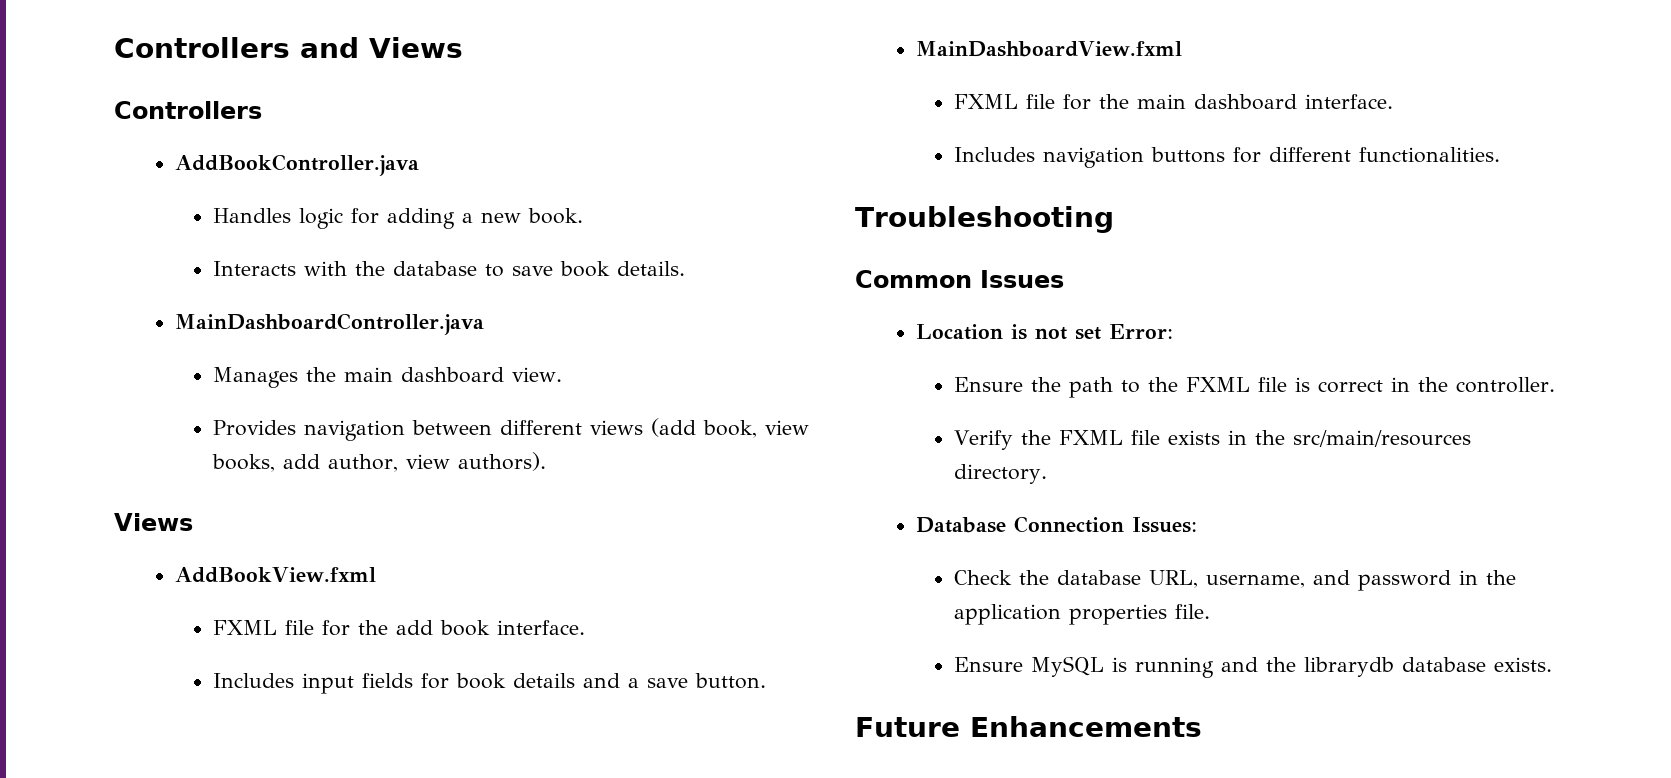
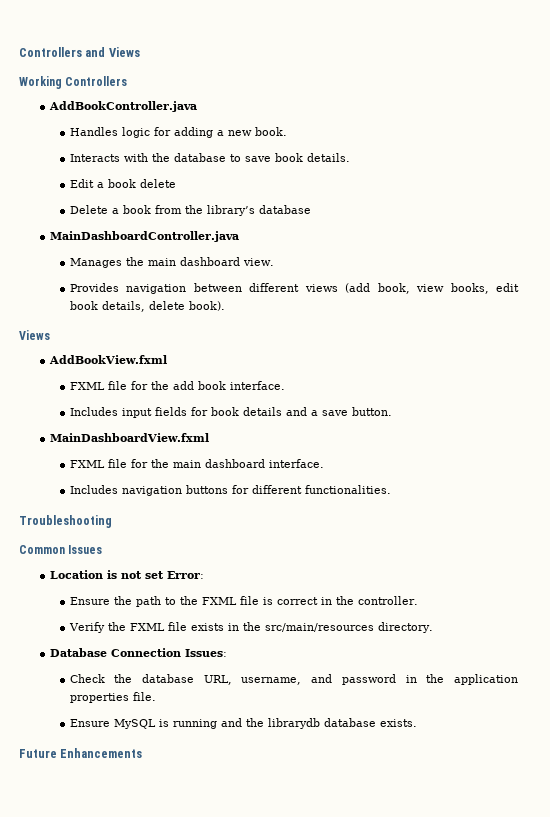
(463, 47) none -> [19,76,62,89] Working
(686, 268) none -> [69,179,176,188] [69,205,311,216] // Edit a book delete // Delete a book from the library’s database
[283,452,547,472] add author, view authors). -> [496,283,519,292] [69,301,225,312] edit book details, delete book).

